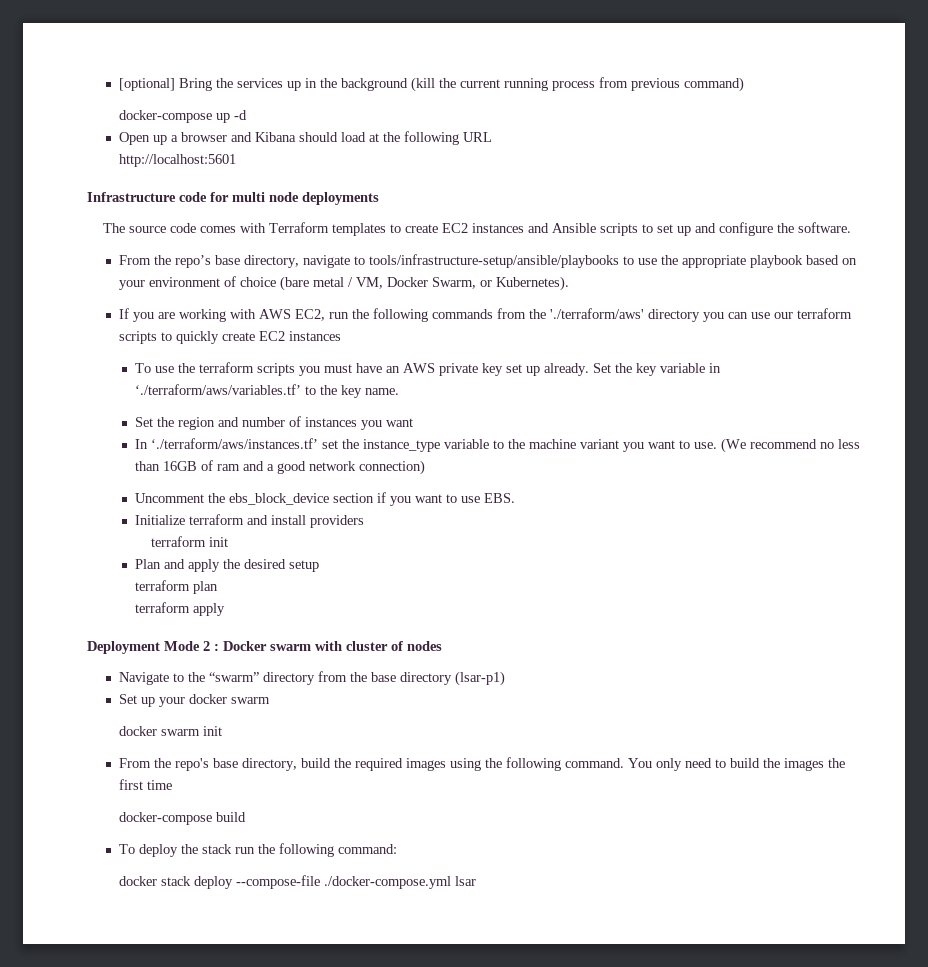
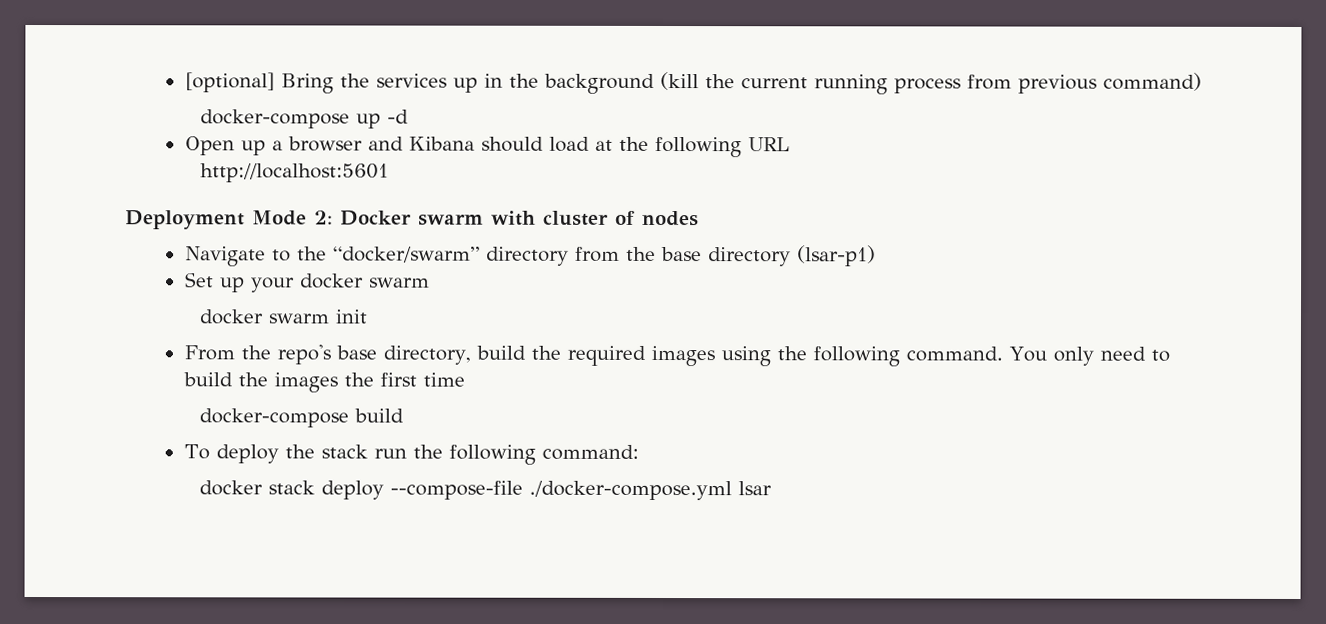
[87,192,379,205] [102,222,851,236] [118,254,857,268] [118,276,569,291] [118,308,852,322] [118,331,341,344] [134,362,721,376] [134,384,399,398] [134,416,413,430] [134,438,860,453] [134,460,425,475] [134,492,515,506] [134,514,364,528] [150,536,228,547] [134,559,319,572] [134,580,218,594] [134,602,225,616] // Infrastructure code for multi node deployments // The source code comes with Terraform templates to create EC2 instances and Ansible scripts to set up and configure the software. // From the repo’s base directory, navigate to tools/infrastructure-setup/ansible/playbooks to use the appropriate playbook based on your environment of choice (bare metal / VM, Docker Swarm, or Kubernetes). // If you are working with AWS EC2, run the following commands from the './terraform/aws' directory you can use our terraform scripts to quickly create EC2 instances // To use the terraform scripts you must have an AWS private key set up already. Set the key variable in ‘./terraform/aws/variables.tf’ to the key name. // Set the region and number of instances you want // In ‘./terraform/aws/instances.tf’ set the instance_type variable to the machine variant you want to use. (We recommend no less than 16GB of ram and a good network connection) // Uncomment the ebs_block_device section if you want to use EBS. // Initialize terraform and install providers // terraform init // Plan and apply the desired setup // terraform plan // terraform apply -> (389, 173) none
[203,641,219,651] 2 : -> [314,210,333,225] 2:
[208,672,259,682] “swarm” -> [332,246,480,263] “docker/swarm”

